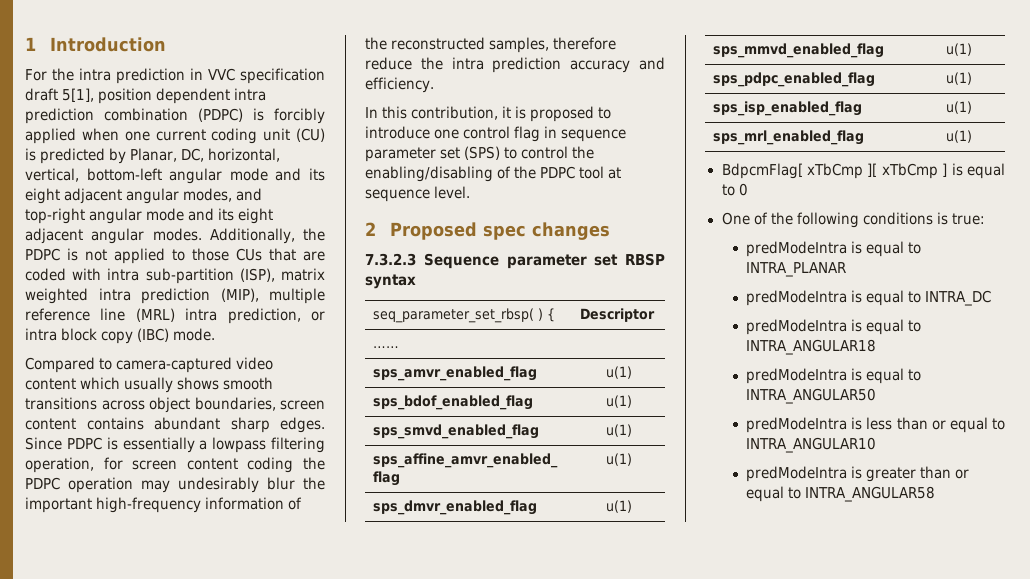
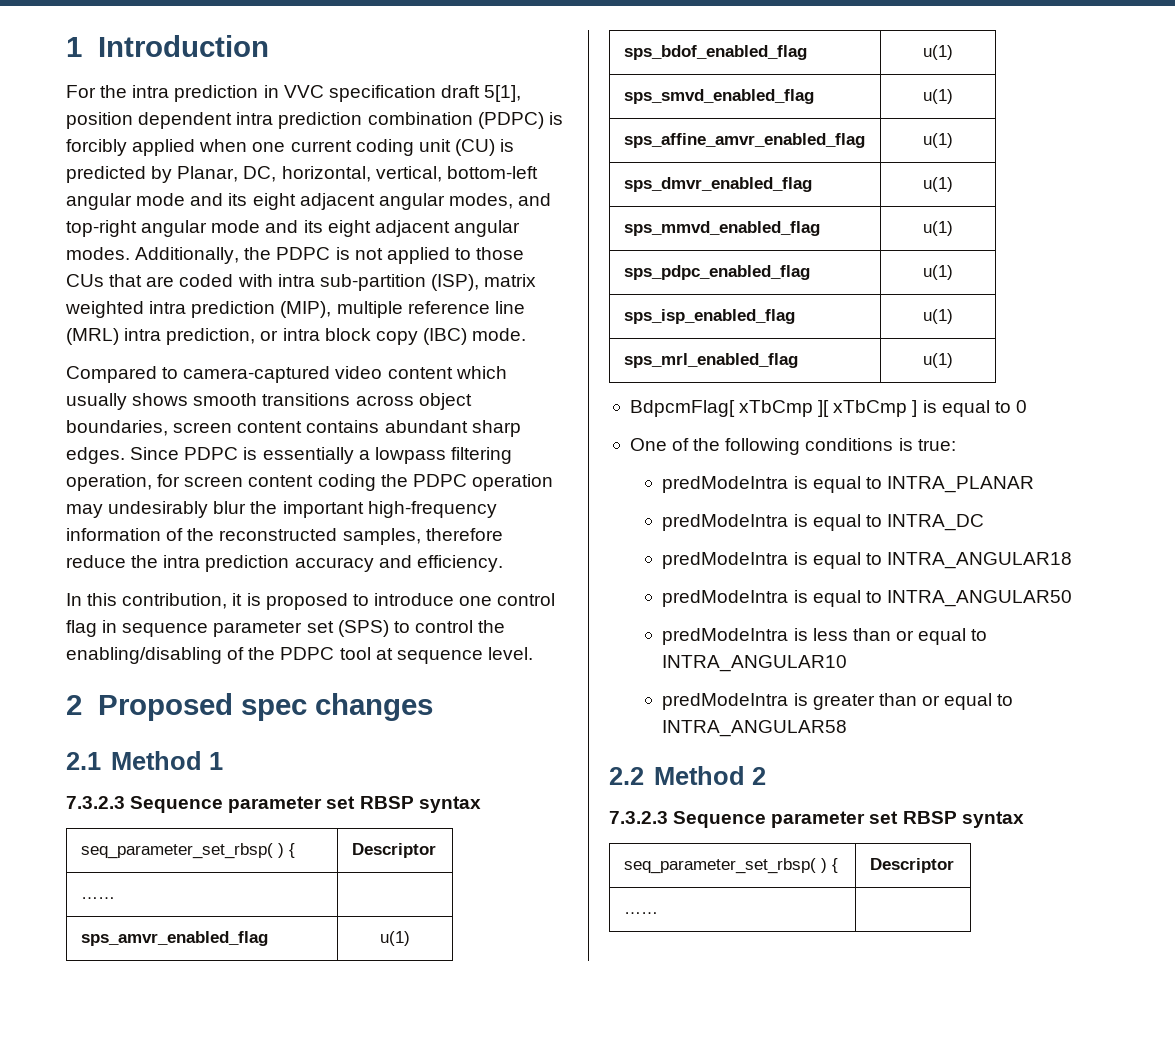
(610, 231) none -> [66,751,223,770] // 2.1 Method 1
(936, 494) none -> [609,766,766,785] [609,811,1024,828] [623,858,838,874] [869,858,954,873] [623,912,658,914] // 2.2 Method 2 // 7.3.2.3 Sequence parameter set RBSP syntax // seq_parameter_set_rbsp( ) { | Descriptor // …… |

